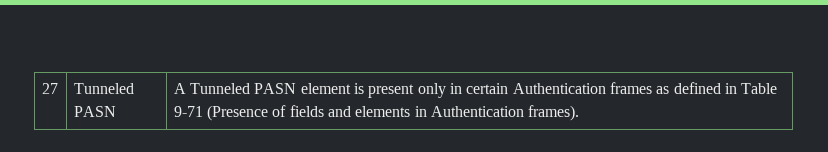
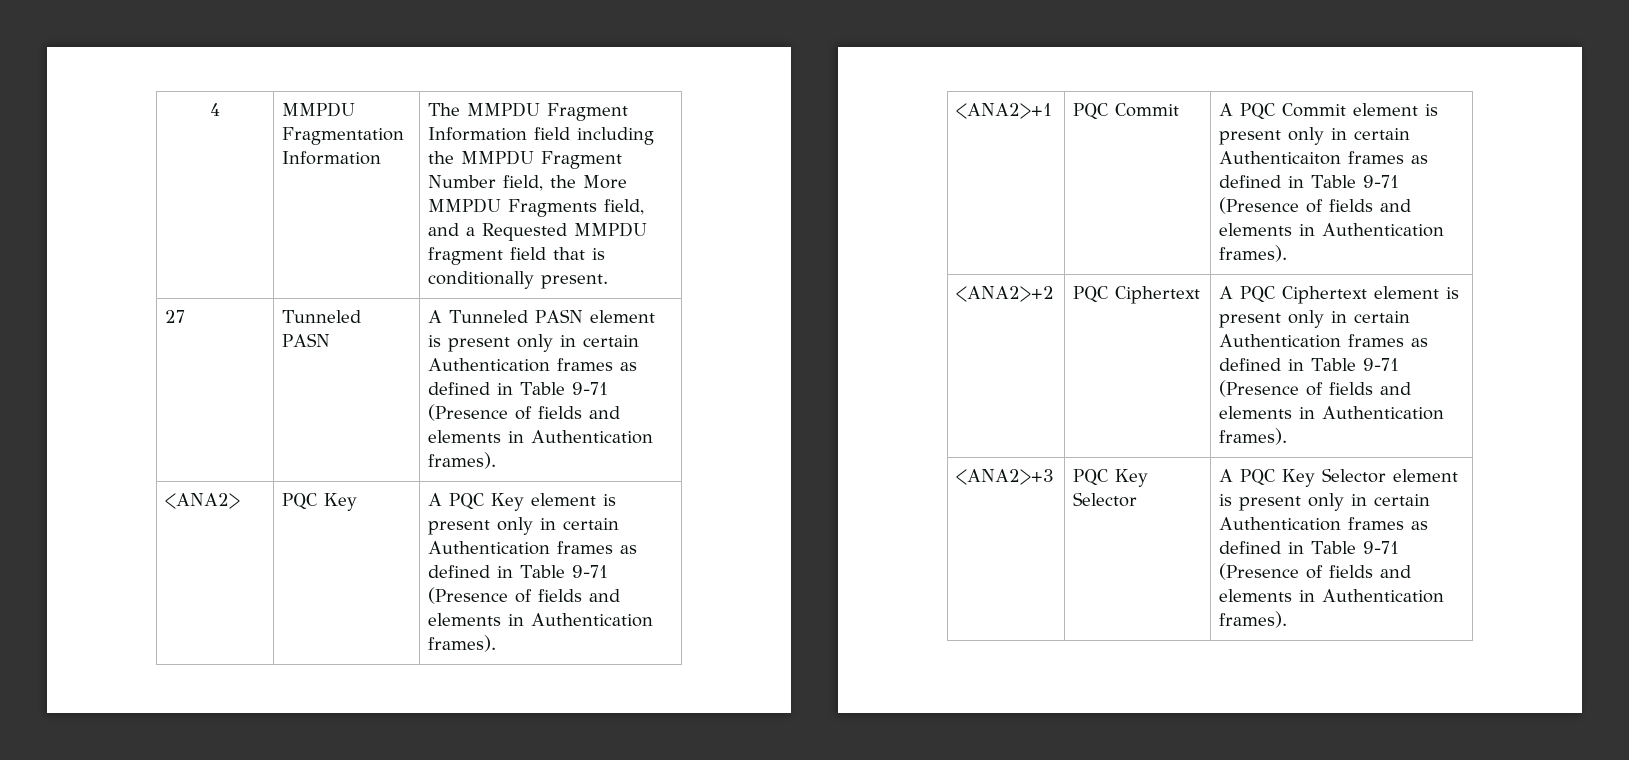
(41, 88) none -> [210,103,220,116] [282,102,356,117] [282,127,405,145] [282,151,382,165] [428,102,629,121] [428,127,655,145] [428,150,623,169] [428,175,628,191] [428,198,645,217] [428,222,648,241] [428,247,606,265] [428,271,609,289] 4 | MMPDU Fragmentation Information | The MMPDU Fragment Information field including the MMPDU Fragment Number field, the More MMPDU Fragments field, and a Requested MMPDU fragment field that is conditionally present. //
(580, 113) none -> [165,493,241,509] [282,493,358,511] [428,493,617,511] [428,517,620,535] [428,541,638,555] [428,565,609,578] [428,587,621,604] [428,613,654,627] [428,635,497,652] [956,103,1053,119] [1073,103,1180,120] [1219,103,1439,120] [1219,127,1411,145] [1219,151,1429,165] [1219,175,1400,188] [1219,197,1412,214] [1219,223,1445,237] [1219,245,1288,262] [956,286,1055,302] [1073,286,1201,304] [1219,286,1460,304] [1219,310,1411,328] [1219,334,1429,348] [1219,358,1400,371] [1219,380,1412,397] [1219,406,1445,420] [1219,428,1288,445] [956,469,1055,485] [1073,469,1149,487] [1073,492,1138,507] [1219,468,1459,487] [1219,493,1431,511] [1219,517,1429,531] [1219,541,1400,554] [1219,563,1412,580] [1219,589,1445,603] [1219,611,1288,628] // <ANA2> | PQC Key | A PQC Key element is present only in certain Authentication frames as defined in Table 9-71 (Presence of fields and elements in Authentication frames). // <ANA2>+1 | PQC Commit | A PQC Commit element is present only in certain Authenticaiton frames as defined in Table 9-71 (Presence of fields and elements in Authentication frames). // <ANA2>+2 | PQC Ciphertext | A PQC Ciphertext element is present only in certain Authentication frames as defined in Table 9-71 (Presence of fields and elements in Authentication frames). // <ANA2>+3 | PQC Key Selector | A PQC Key Selector element is present only in certain Authentication frames as defined in Table 9-71 (Presence of fields and elements in Authentication frames).

